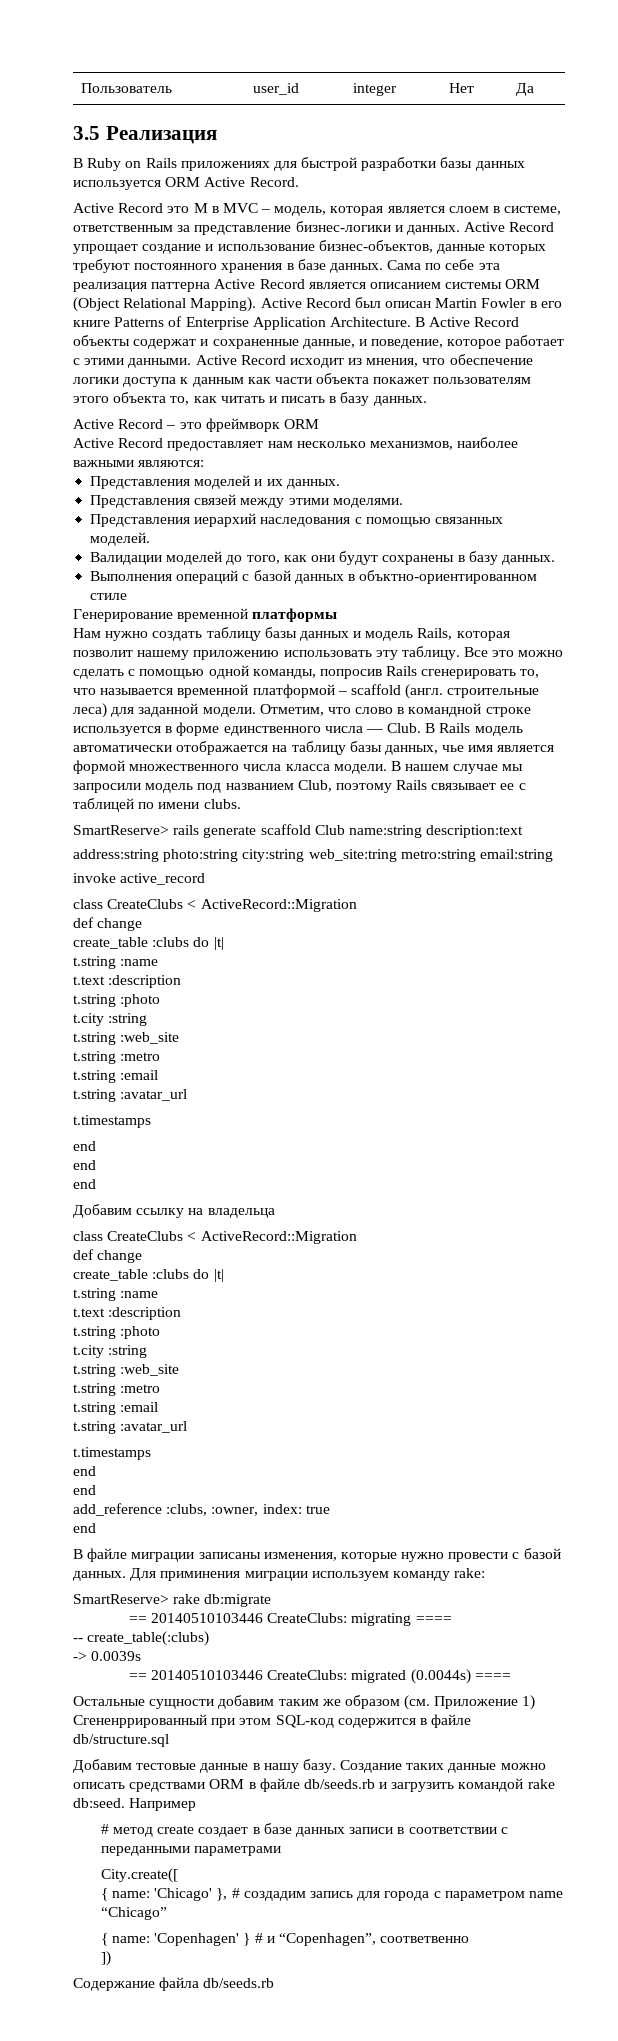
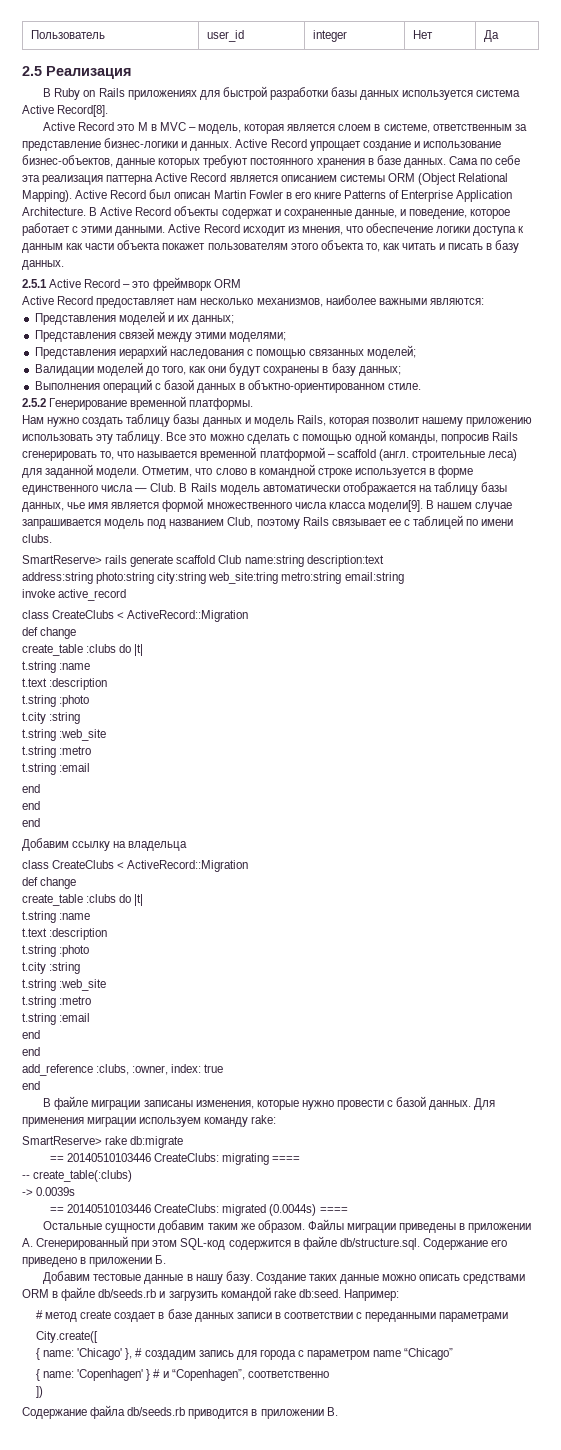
[73,126,100,140] 3.5 -> [22,66,42,76] 2.5
[165,177,299,187] ORM Active Record. -> [476,90,521,97] [22,105,109,117] система Active Record[8].
(427, 401) none -> [22,279,47,288] 2.5.1
[286,479,340,489] данных. -> [192,315,235,325] данных;
[332,498,403,508] моделями. -> [229,332,287,342] моделями;
[90,532,151,546] моделей. -> [367,345,417,359] моделей;
[501,555,555,565] данных. -> [358,366,401,376] данных;
[90,593,128,600] стиле // -> [388,383,422,390] [22,398,46,407] стиле. // 2.5.2
[252,608,338,622] платформы -> [189,398,254,410] платформы.
[333,764,387,774] модели. -> [367,500,423,512] модели[9].
[502,764,524,771] [73,783,141,793] мы запросили -> [22,519,101,529] запрашивается
[73,1089,188,1102] [73,1115,151,1128] // t.string :avatar_url // t.timestamps -> (91, 767) none
[73,1421,188,1434] [73,1447,151,1460] // t.string :avatar_url // t.timestamps -> (91, 1017) none
[160,1571,241,1581] приминения -> [22,1117,84,1127] применения
[344,1695,536,1710] [73,1714,207,1728] образом (см. Приложение 1) Сгененррированный -> [257,1219,532,1233] [22,1236,129,1250] образом. Файлы миграции приведены в приложении А. Сгенерированный
[73,1734,169,1747] db/structure.sql -> [339,1238,508,1250] [22,1255,167,1267] db/structure.sql. Содержание его приведено в приложении Б.
[129,1798,197,1811] Например -> [343,1289,399,1301] Например:
[380,1936,470,1943] соответвенно -> [247,1371,329,1378] соответственно
(275, 1983) none -> [188,1407,338,1419] приводится в приложении В.

